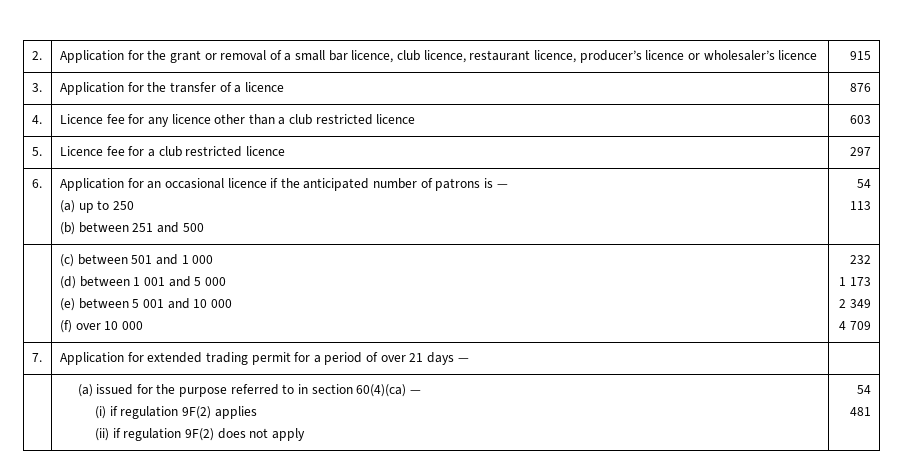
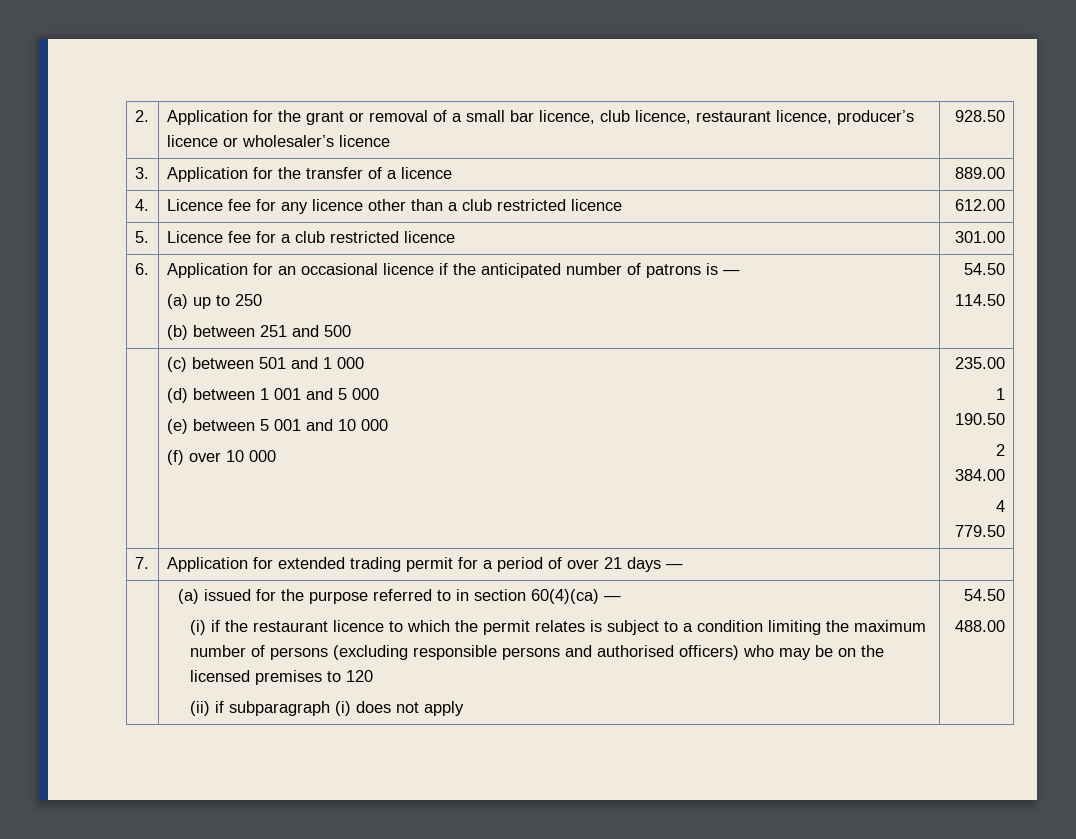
[850,51,872,60] 915 -> [955,110,1006,122] 928.50
[850,83,872,92] 876 -> [955,167,1006,179] 889.00
[850,115,872,124] 603 -> [955,199,1006,211] 612.00
[850,147,872,156] 297 -> [955,231,1006,243] 301.00
[857,179,872,188] [850,201,872,210] 54 // 113 -> [964,263,1006,275] [955,294,1006,306] 54.50 // 114.50
[850,255,872,264] [839,277,872,286] 232 // 1 173 -> [955,357,1006,369] [996,388,1006,400] [955,413,1006,425] 235.00 // 1 190.50
[850,299,872,308] 349 -> [955,469,1006,481] 384.00
[850,321,872,330] 709 -> [955,525,1006,537] 779.50
[120,406,257,419] regulation 9F(2) applies -> [224,620,926,635] [189,645,884,660] [189,670,373,685] the restaurant licence to which the permit relates is subject to a condition limiting the maximum number of persons (excluding responsible persons and authorised officers) who may be on the licensed premises to 120
[123,428,215,441] regulation 9F(2) -> [228,701,351,716] subparagraph (i)
[857,385,872,394] [850,407,872,416] 54 // 481 -> [964,589,1006,601] [955,620,1006,632] 54.50 // 488.00

